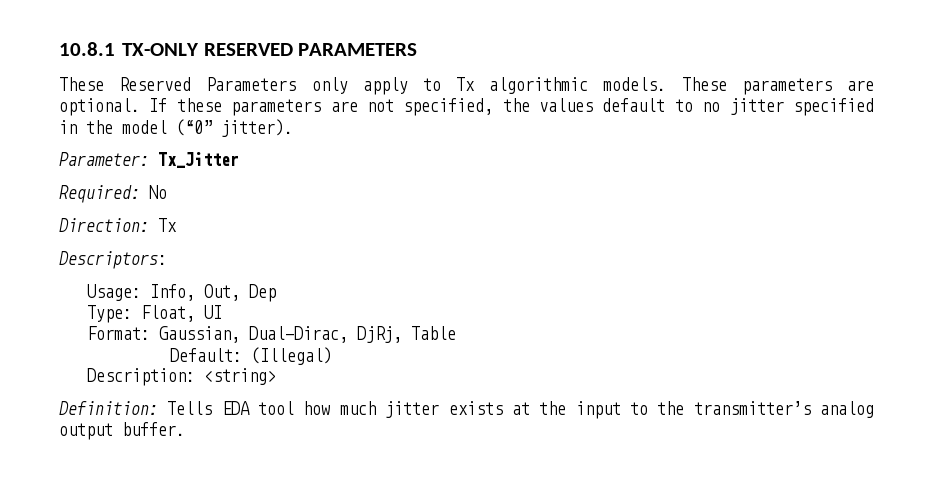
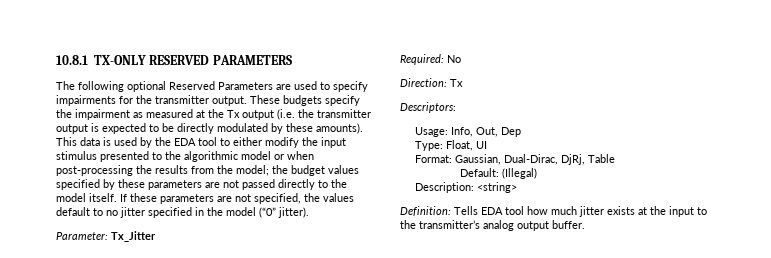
[59,77,874,95] [59,98,140,116] These Reserved Parameters only apply to Tx algorithmic models. These parameters are optional. -> [56,81,368,92] [56,95,360,106] [56,109,371,120] [56,123,363,134] [56,137,346,148] [56,151,314,162] [56,165,359,176] [56,179,347,190] [56,193,117,202] The following optional Reserved Parameters are used to specify impairments for the transmitter output. These budgets specify the impairment as measured at the Tx output (i.e. the transmitter output is expected to be directly modulated by these amounts). This data is used by the EDA tool to either modify the input stimulus presented to the algorithmic model or when post-processing the results from the model; the budget values specified by these parameters are not passed directly to the model itself.

